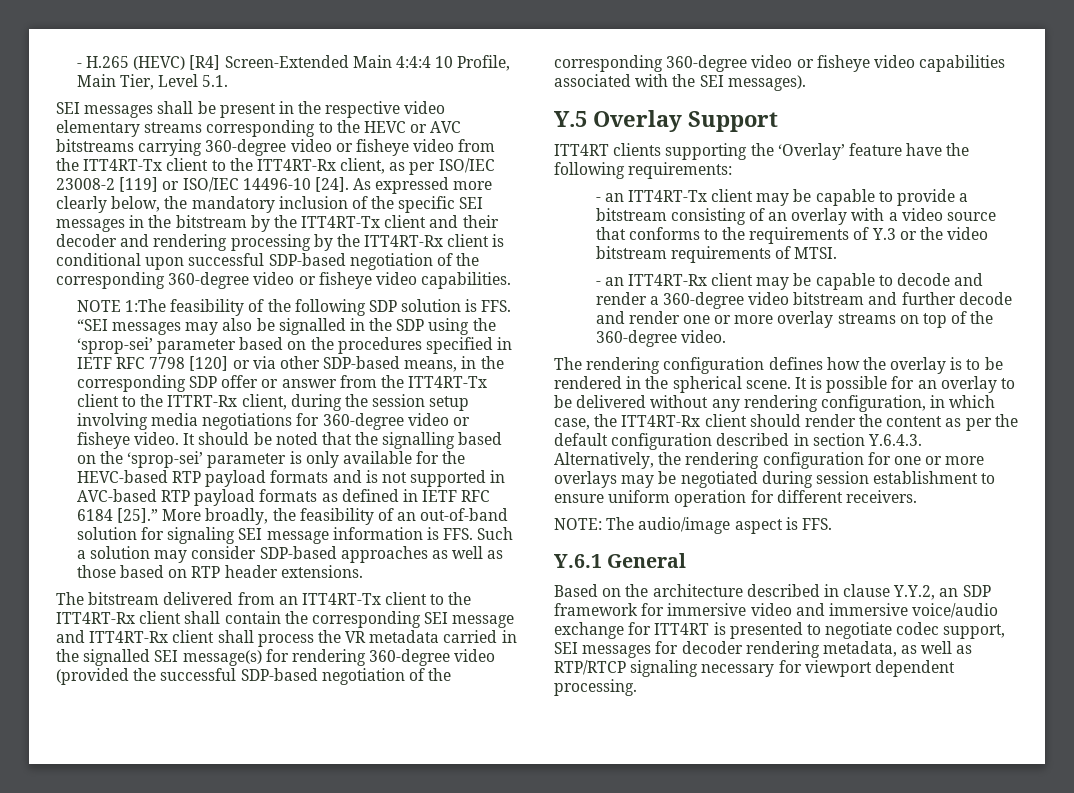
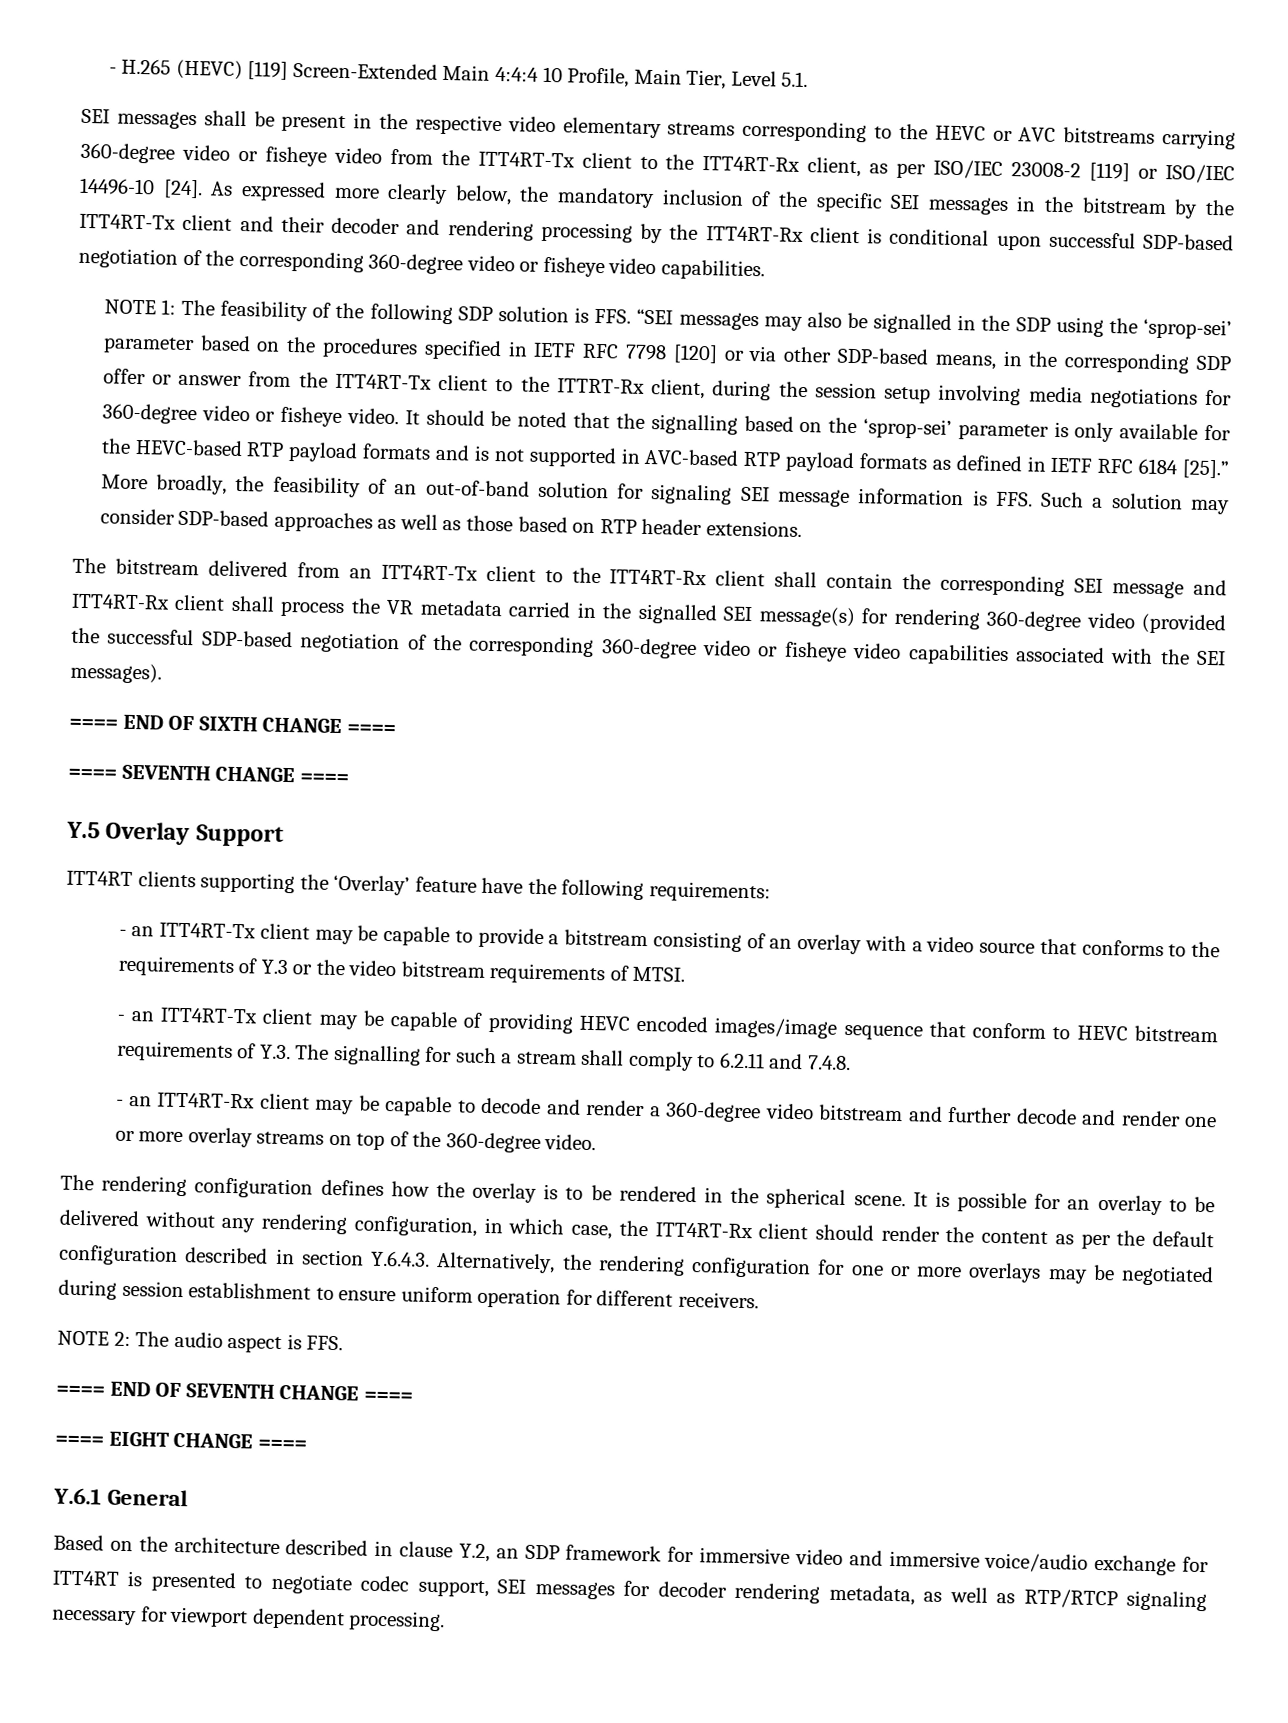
[189,55,221,70] [R4] -> [247,61,289,80] [119]
[124,299,166,312] 1:The -> [160,299,216,316] 1: The
(806, 83) none -> [69,714,396,735] [68,764,349,784] // ==== END OF SIXTH CHANGE ==== // ==== SEVENTH CHANGE ====
(838, 253) none -> [116,1007,1219,1043] [116,1040,851,1071] // - an ITT4RT-Tx client may be capable of providing HEVC encoded images/image sequence that conform to HEVC bitstream requirements of Y.3. The signalling for such a stream shall comply to 6.2.11 and 7.4.8.
[554,517,731,534] NOTE: The audio/image -> [57,1330,223,1348] NOTE 2: The audio
(832, 524) none -> [56,1381,413,1402] [55,1431,307,1450] // ==== END OF SEVENTH CHANGE ==== // ==== EIGHT CHANGE ====
[893,585,936,600] Y.Y.2, -> [458,1543,490,1563] Y.2,

